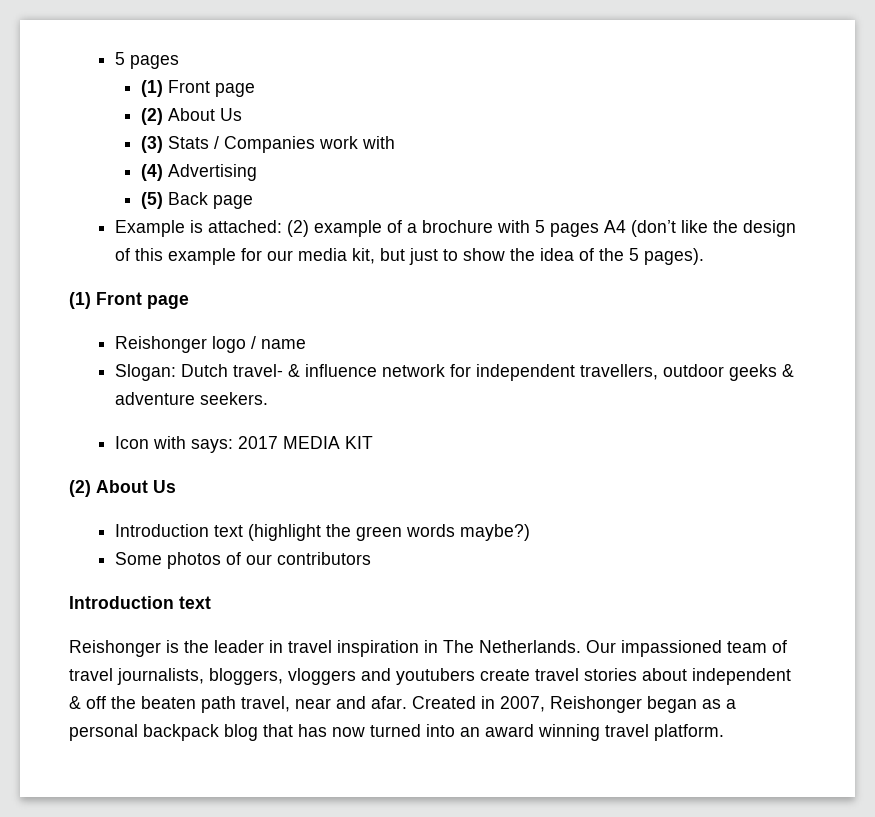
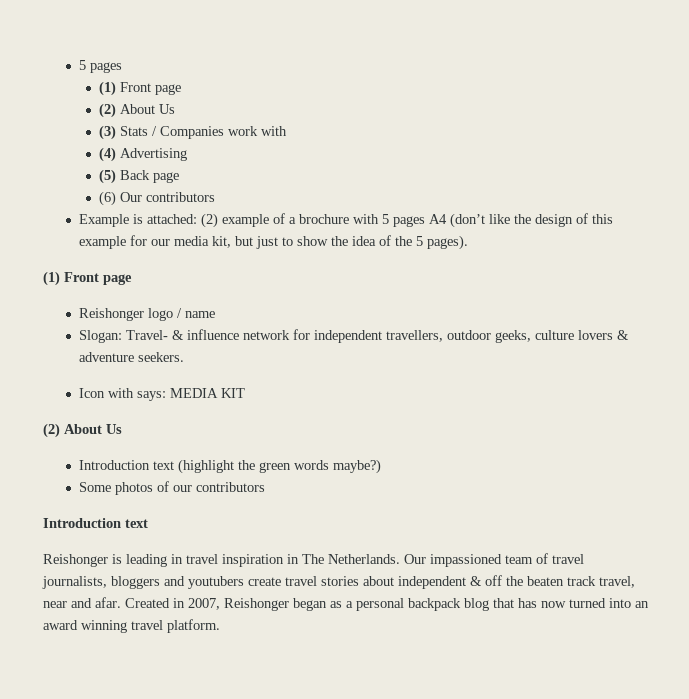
(254, 202) none -> [99,191,216,206] // (6) Our contributors
[180,364,283,377] Dutch travel- -> [125,330,168,340] Travel-
[728,364,777,381] geeks -> [494,330,613,343] geeks, culture lovers
[237,436,278,449] 2017 -> (166, 396) none
[184,640,264,653] the leader -> [126,554,167,567] leading
[209,668,356,685] bloggers, vloggers -> [111,576,160,589] bloggers
[201,696,236,713] path -> [567,576,596,586] track

